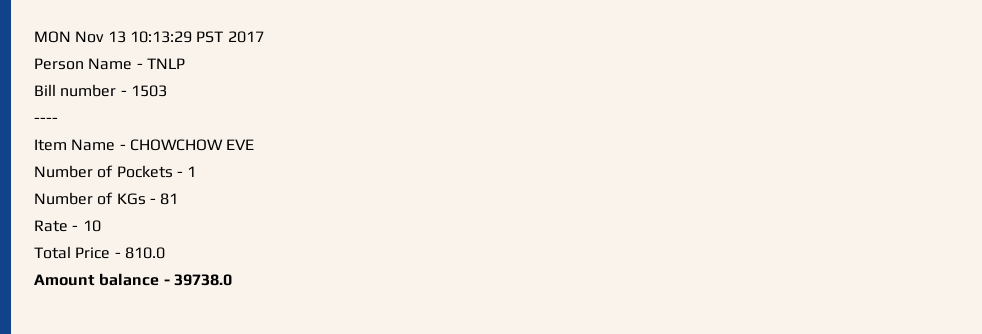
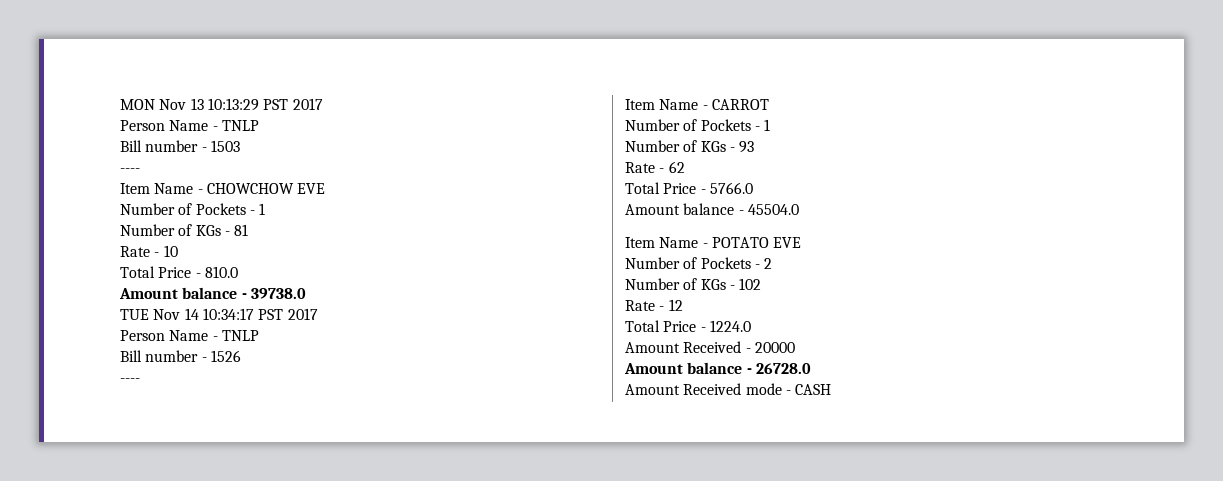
(232, 280) none -> [120,308,318,320] [120,330,259,341] [120,350,241,362] [120,378,140,383] [625,99,769,110] [625,119,771,131] [625,140,755,153] [625,161,685,173] [625,182,753,194] [625,203,799,215] [625,237,802,248] [625,257,773,269] [625,278,762,290] [625,299,683,311] [625,320,751,332] [625,341,795,353] [624,362,811,374] [625,383,832,395] // TUE Nov 14 10:34:17 PST 2017 // Person Name - TNLP // Bill number - 1526 // ---- // Item Name - CARROT // Number of Pockets - 1 // Number of KGs - 93 // Rate - 62 // Total Price - 5766.0 // Amount balance - 45504.0 // Item Name - POTATO EVE // Number of Pockets - 2 // Number of KGs - 102 // Rate - 12 // Total Price - 1224.0 // Amount Received - 20000 // Amount balance - 26728.0 // Amount Received mode - CASH

